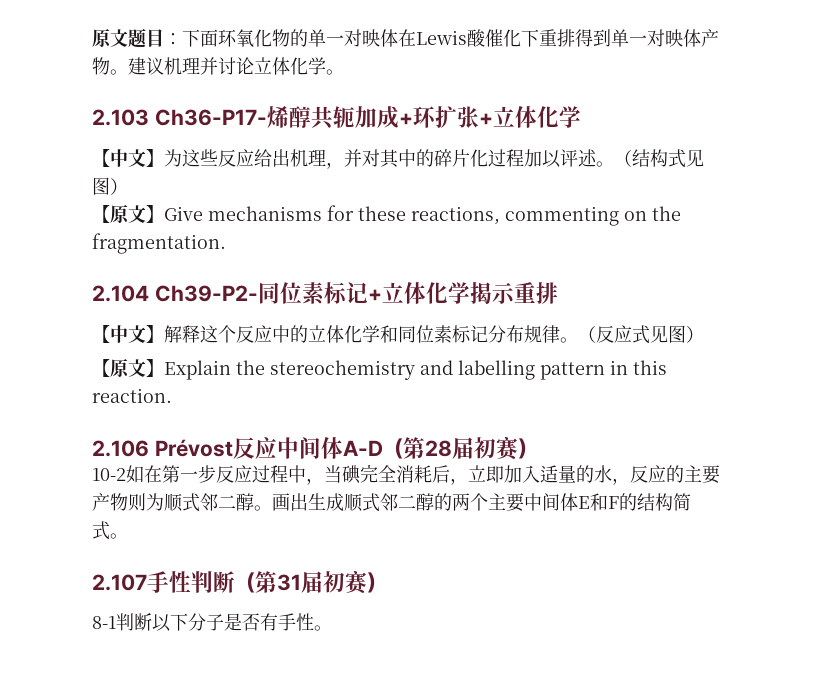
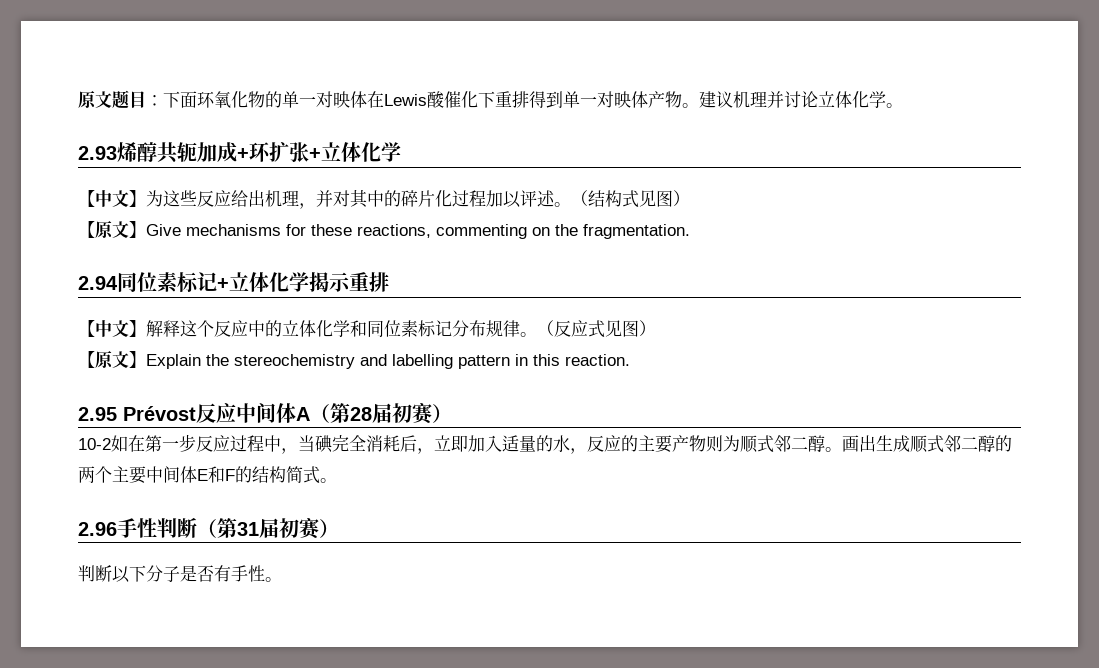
[92,109,267,126] 2.103 Ch36-P17- -> [78,146,117,160] 2.93
[92,285,258,302] 2.104 Ch39-P2- -> [78,276,118,290] 2.94
[92,440,149,457] 2.106 -> [78,407,117,421] 2.95
[342,440,383,456] A-D -> [296,407,310,421] A
[92,574,147,591] 2.107 -> [78,522,117,536] 2.96
[92,616,116,629] 8-1 -> (339, 528) none

